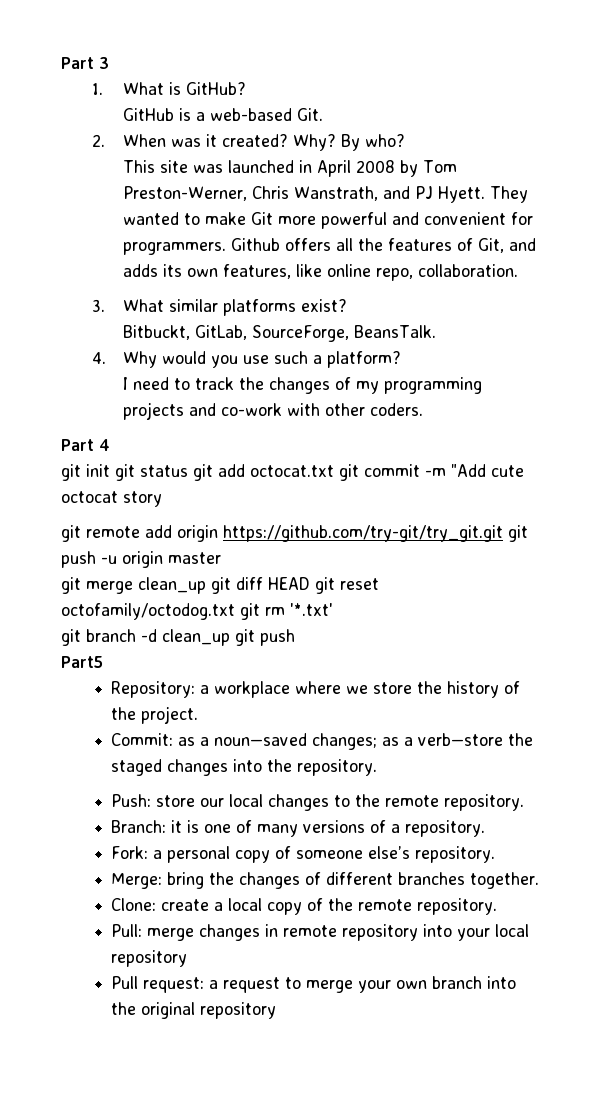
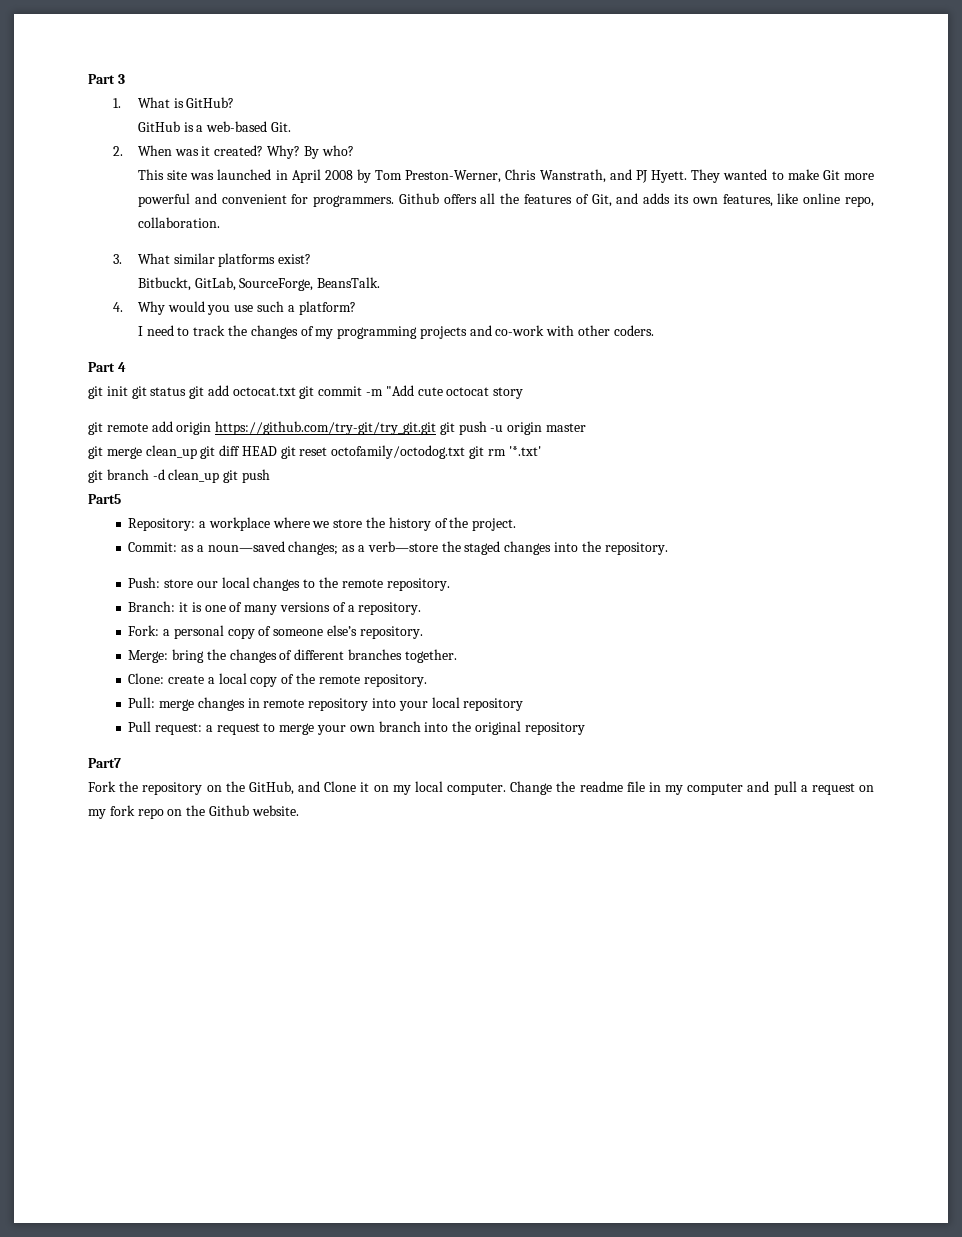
(277, 1010) none -> [88,758,121,768] [88,781,874,795] [88,805,299,819] // Part7 // Fork the repository on the GitHub, and Clone it on my local computer. Change the readme file in my computer and pull a request on my fork repo on the Github website.

